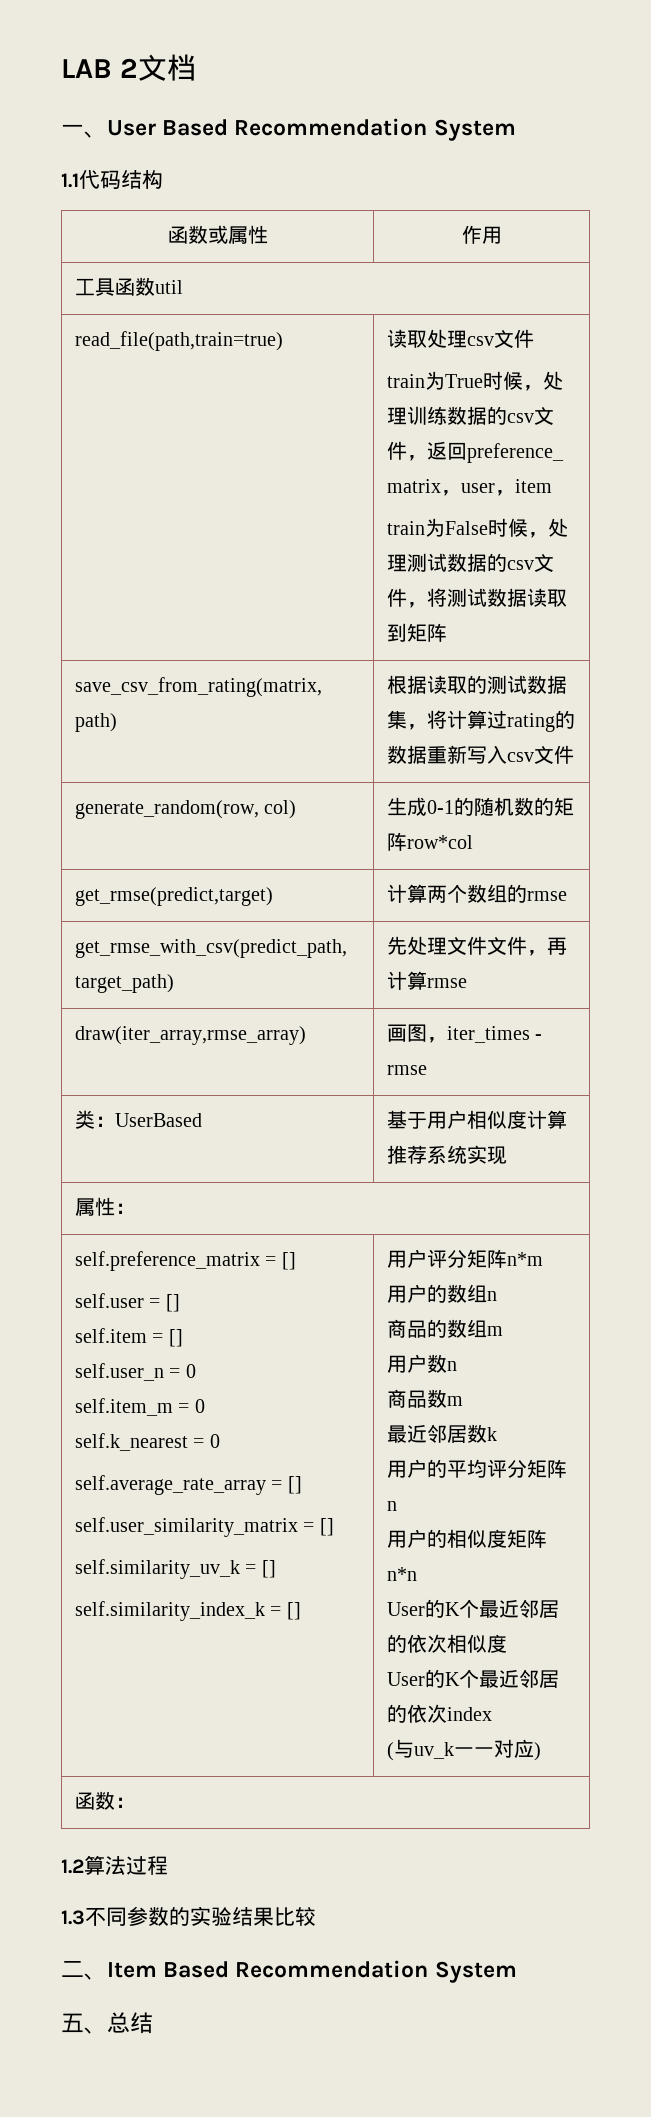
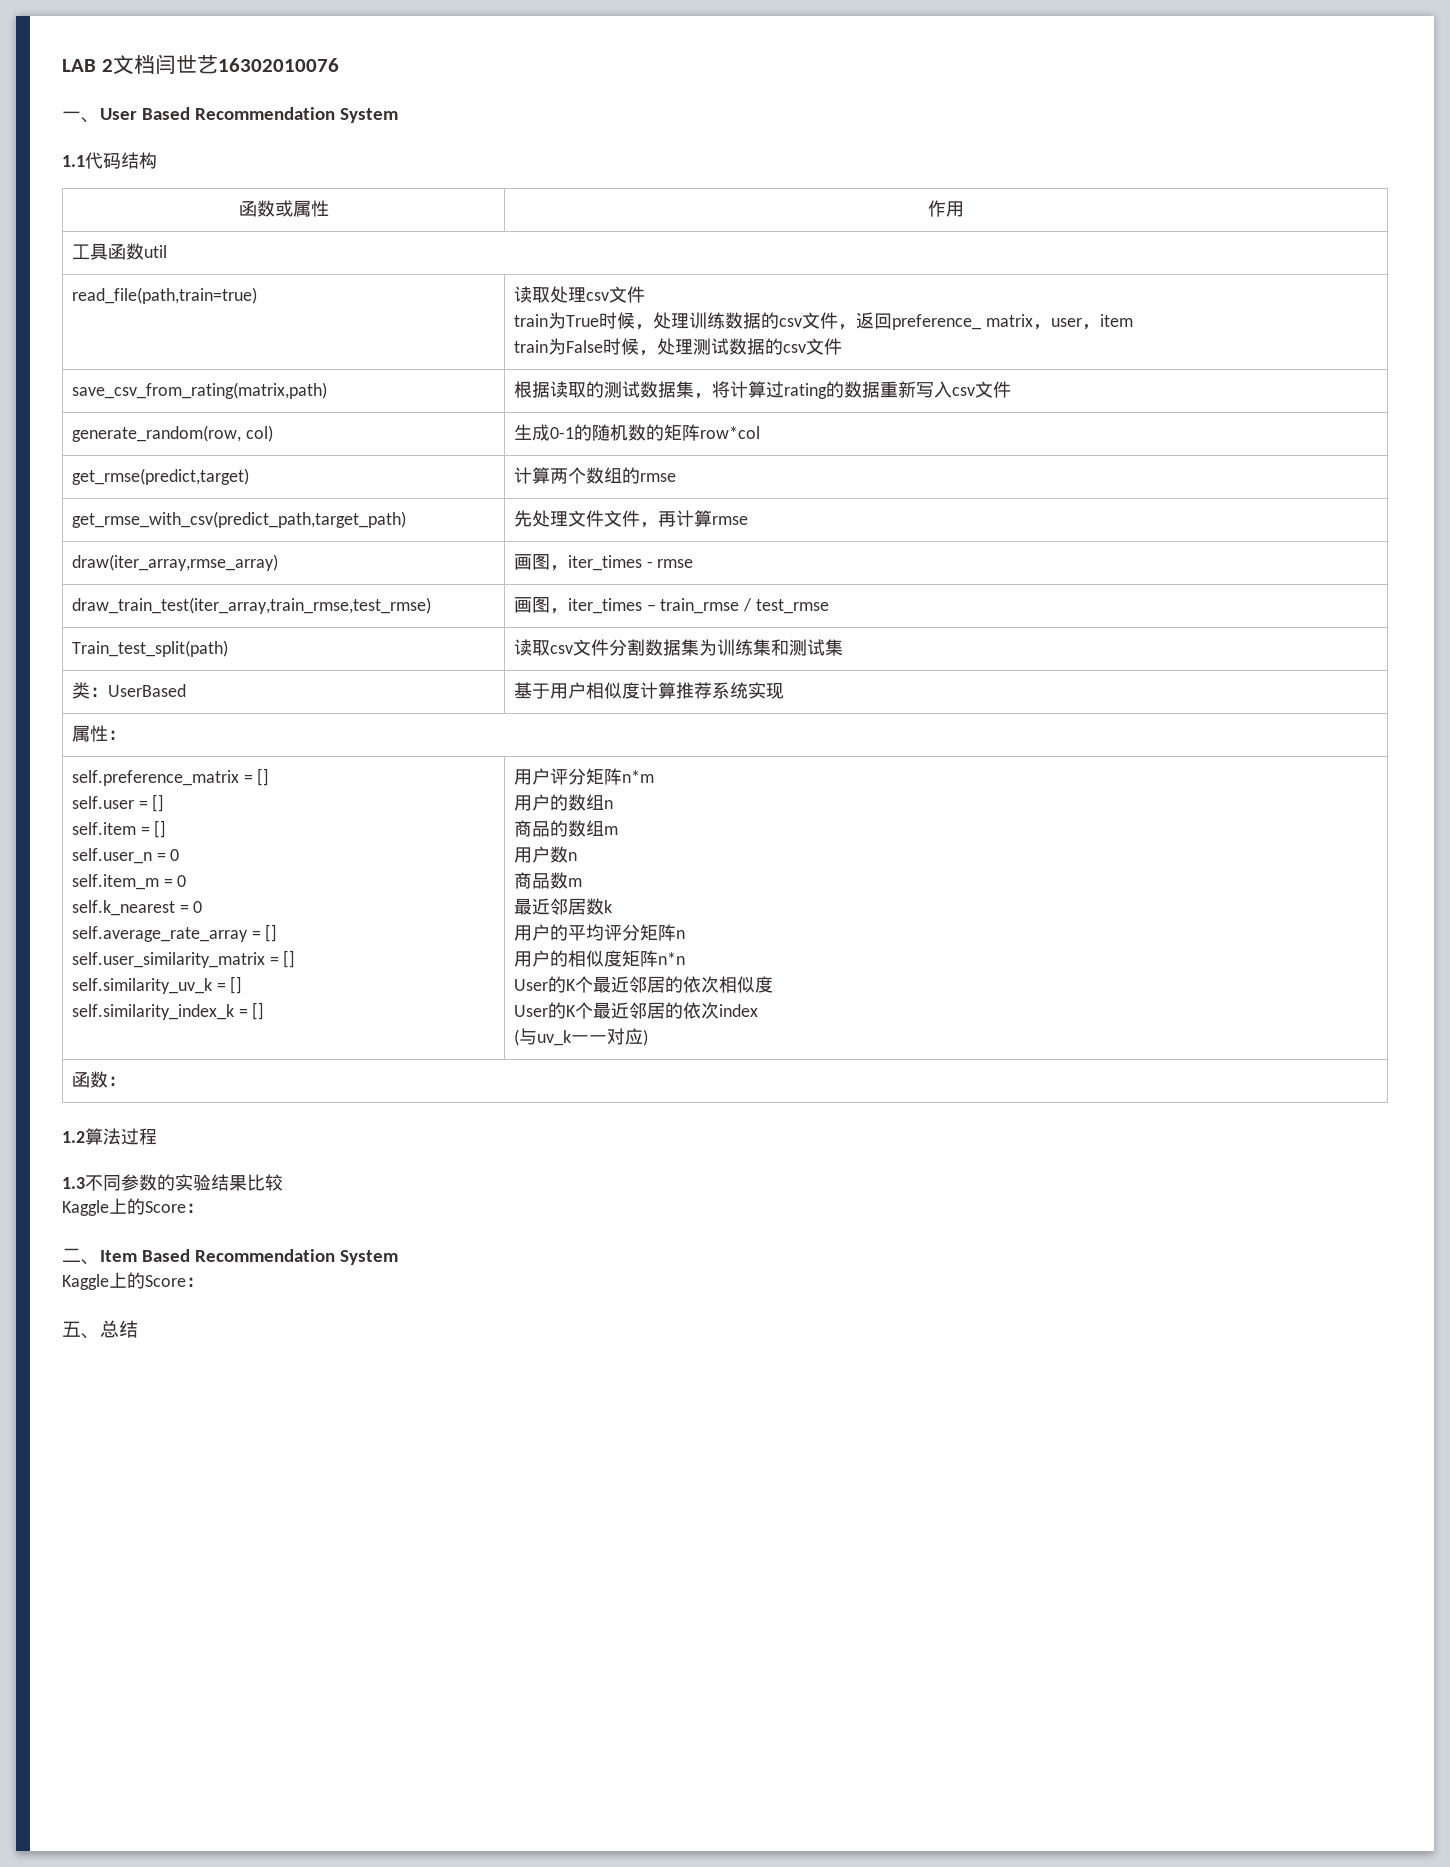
(196, 67) none -> [154,54,339,74] 闫世艺16302010076
[406,588,567,608] [386,623,447,642] ，将测试数据读取到矩阵 -> (842, 346) none
(427, 1070) none -> [71,597,431,614] [513,597,829,614] [71,640,228,657] [513,639,843,656] // draw_train_test(iter_array,train_rmse,test_rmse) | 画图，iter_times – train_rmse / test_rmse // Train_test_split(path) | 读取csv文件分割数据集为训练集和测试集
(316, 1916) none -> [62,1198,204,1216] // Kaggle上的Score：
(517, 1972) none -> [62,1272,204,1290] // Kaggle上的Score：

